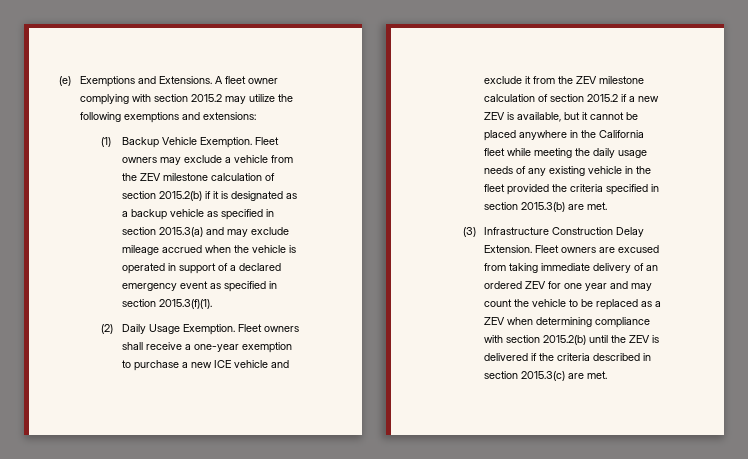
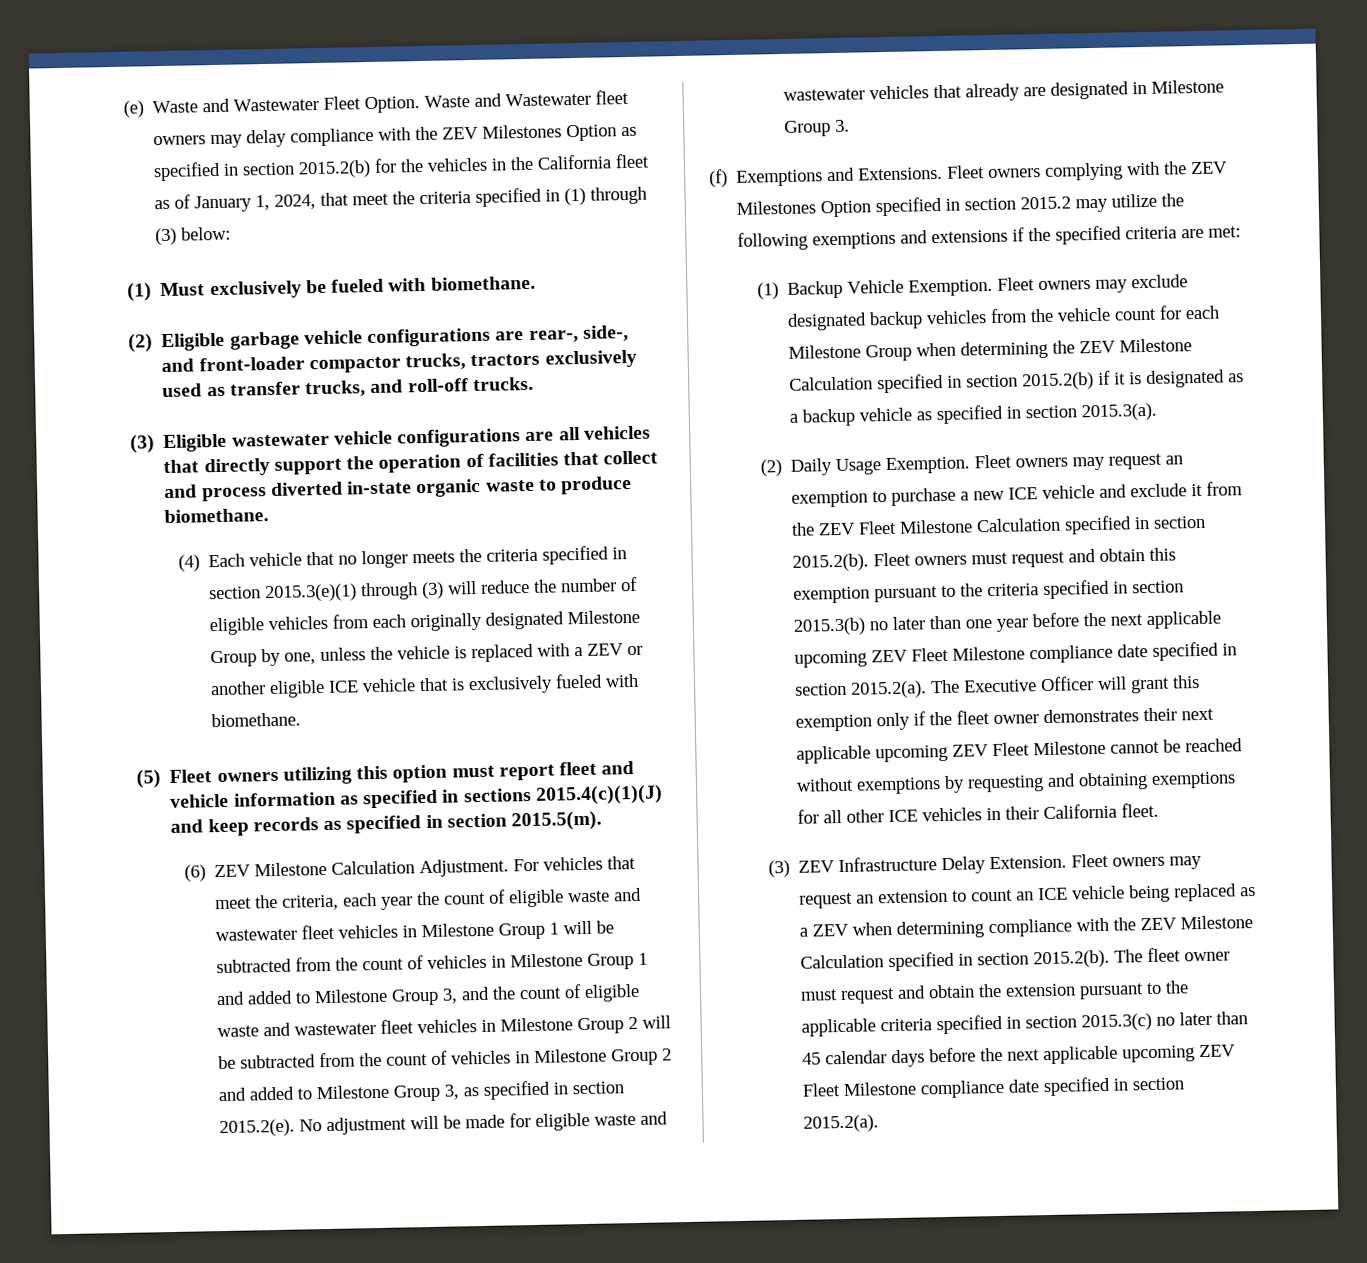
[80,76,279,87] [80,94,152,105] Exemptions and Extensions. A fleet owner complying with -> [152,89,630,114] [153,124,638,149] [153,153,651,182] [154,186,648,213] [155,226,232,246] [127,275,536,302] [128,325,629,353] [161,349,637,374] [162,376,534,398] [130,425,651,454] [163,450,659,477] [164,475,633,502] [164,507,270,524] [177,545,627,572] [208,576,638,603] [208,609,640,636] [209,643,643,668] [209,673,639,699] [210,712,301,728] [136,760,635,789] [170,784,663,809] [170,810,603,837] [183,855,636,882] [214,887,642,911] [214,920,614,942] [215,952,648,974] [215,983,640,1006] [216,1015,671,1038] [217,1048,672,1070] [217,1080,624,1102] [218,1111,668,1138] [782,79,1224,102] [783,119,850,137] [709,161,1229,188] [736,196,961,218] Waste and Wastewater Fleet Option. Waste and Wastewater fleet owners may delay compliance with the ZEV Milestones Option as specified in section 2015.2(b) for the vehicles in the California fleet as of January 1, 2024, that meet the criteria specified in (1) through (3) below: // (1) Must exclusively be fueled with biomethane. // (2) Eligible garbage vehicle configurations are rear-, side-, and front-loader compactor trucks, tractors exclusively used as transfer trucks, and roll-off trucks. // (3) Eligible wastewater vehicle configurations are all vehicles that directly support the operation of facilities that collect and process diverted in-state organic waste to produce biomethane. // (4) Each vehicle that no longer meets the criteria specified in section 2015.3(e)(1) through (3) will reduce the number of eligible vehicles from each originally designated Milestone Group by one, unless the vehicle is replaced with a ZEV or another eligible ICE vehicle that is exclusively fueled with biomethane. // (5) Fleet owners utilizing this option must report fleet and vehicle information as specified in sections 2015.4(c)(1)(J) and keep records as specified in section 2015.5(m). // (6) ZEV Milestone Calculation Adjustment. For vehicles that meet the criteria, each year the count of eligible waste and wastewater fleet vehicles in Milestone Group 1 will be subtracted from the count of vehicles in Milestone Group 1 and added to Milestone Group 3, and the count of eligible waste and wastewater fleet vehicles in Milestone Group 2 will be subtracted from the count of vehicles in Milestone Group 2 and added to Milestone Group 3, as specified in section 2015.2(e). No adjustment will be made for eligible waste and wastewater vehicles that already are designated in Milestone Group 3. // (f) Exemptions and Extensions. Fleet owners complying with the ZEV Milestones Option specified in
[203,112,257,120] extensions: -> [931,225,1242,245] extensions if the specified criteria are met:
[225,155,294,163] [122,173,276,181] a vehicle from the ZEV milestone calculation of -> [786,305,1220,331] [787,338,1192,362] [788,373,962,394] designated backup vehicles from the vehicle count for each Milestone Group when determining the ZEV Milestone Calculation specified in
[159,227,290,237] [122,245,297,255] [122,263,282,274] [122,281,278,292] [122,299,213,309] 2015.3(a) and may exclude mileage accrued when the vehicle is operated in support of a declared emergency event as specified in section 2015.3(f)(1). -> [1080,402,1157,422] 2015.3(a).
[122,342,240,352] shall receive a one-year -> [1071,453,1183,471] may request an
[599,76,645,84] [484,94,660,102] [484,112,639,122] [484,130,645,141] [484,148,648,158] [484,166,652,176] [484,184,550,195] milestone calculation of section 2015.2 if a new ZEV is available, but it cannot be placed anywhere in the California fleet while meeting the daily usage needs of any existing vehicle in the fleet provided -> [857,515,1206,535] [791,547,1176,572] [792,585,956,604] Fleet Milestone Calculation specified in section 2015.2(b). Fleet owners must request and obtain this exemption pursuant to
[568,202,608,210] [463,227,614,237] are met. // (3) Infrastructure Construction -> [868,610,1222,632] [793,641,1237,668] [794,675,1200,699] [794,707,1214,732] [795,738,1243,764] [795,771,1236,795] [796,802,1159,824] [767,856,937,878] no later than one year before the next applicable upcoming ZEV Fleet Milestone compliance date specified in section 2015.2(a). The Executive Officer will grant this exemption only if the fleet owner demonstrates their next applicable upcoming ZEV Fleet Milestone cannot be reached without exemptions by requesting and obtaining exemptions for all other ICE vehicles in their California fleet. // (3) ZEV Infrastructure
[599,245,660,253] [484,263,659,273] [484,281,653,291] [484,299,594,307] are excused from taking immediate delivery of an ordered ZEV for one year and may count the vehicle to be -> [1168,856,1202,870] [798,884,1170,909] may request an extension to count an ICE vehicle being
[506,335,660,345] [484,353,652,361] [484,371,608,381] section 2015.2(b) until the ZEV is delivered if the criteria described in section 2015.3(c) are met. -> [1112,915,1253,931] [799,947,1230,972] [799,980,1189,1005] [800,1011,1248,1037] [801,1044,1236,1068] [801,1076,1184,1099] [802,1114,879,1133] the ZEV Milestone Calculation specified in section 2015.2(b). The fleet owner must request and obtain the extension pursuant to the applicable criteria specified in section 2015.3(c) no later than 45 calendar days before the next applicable upcoming ZEV Fleet Milestone compliance date specified in section 2015.2(a).

